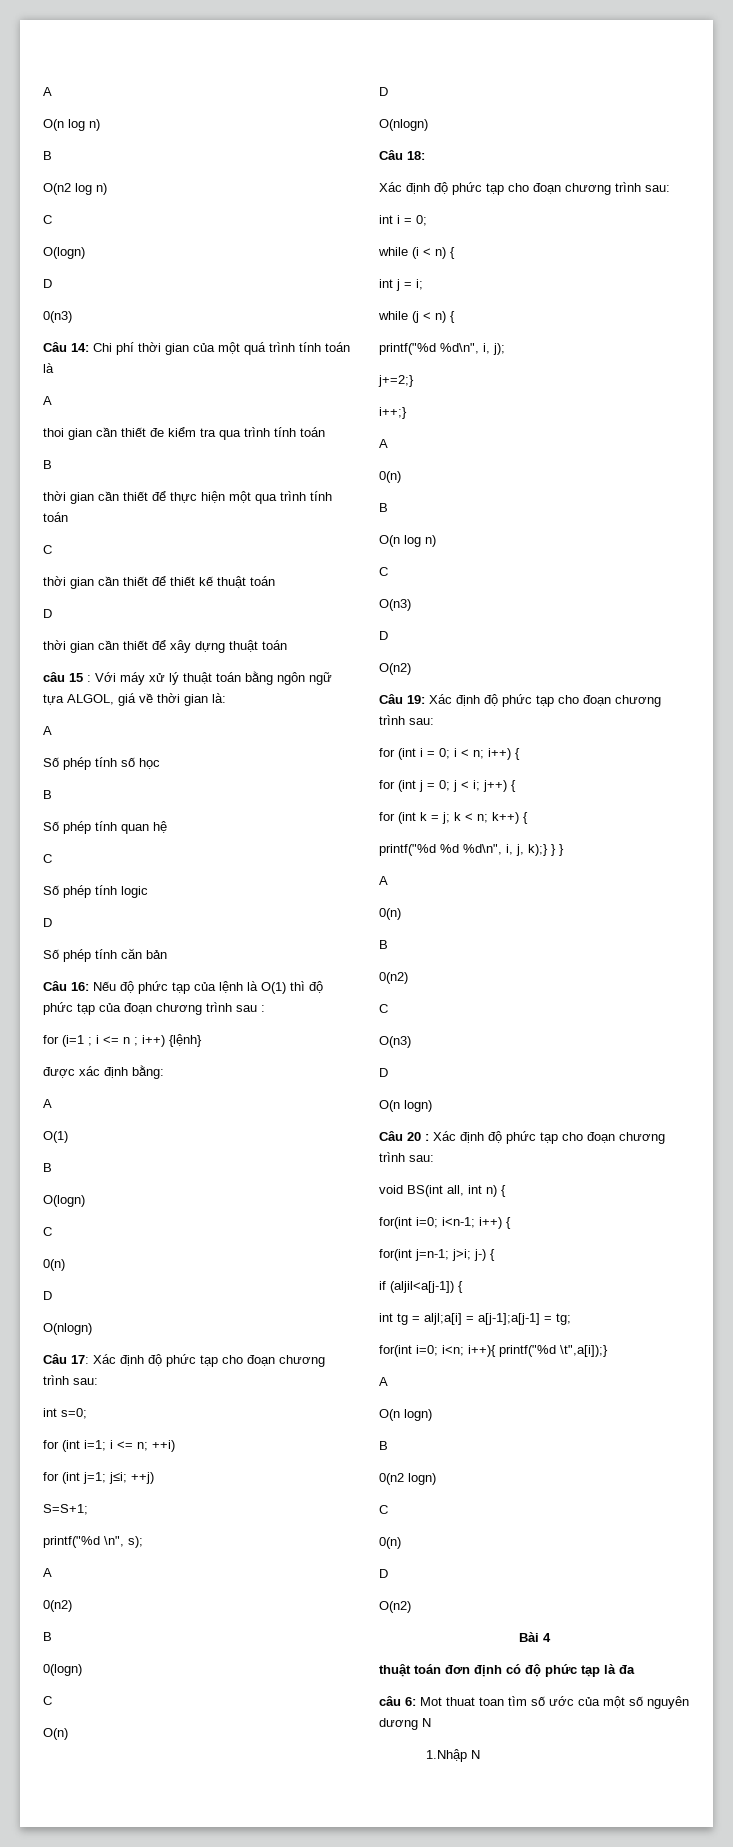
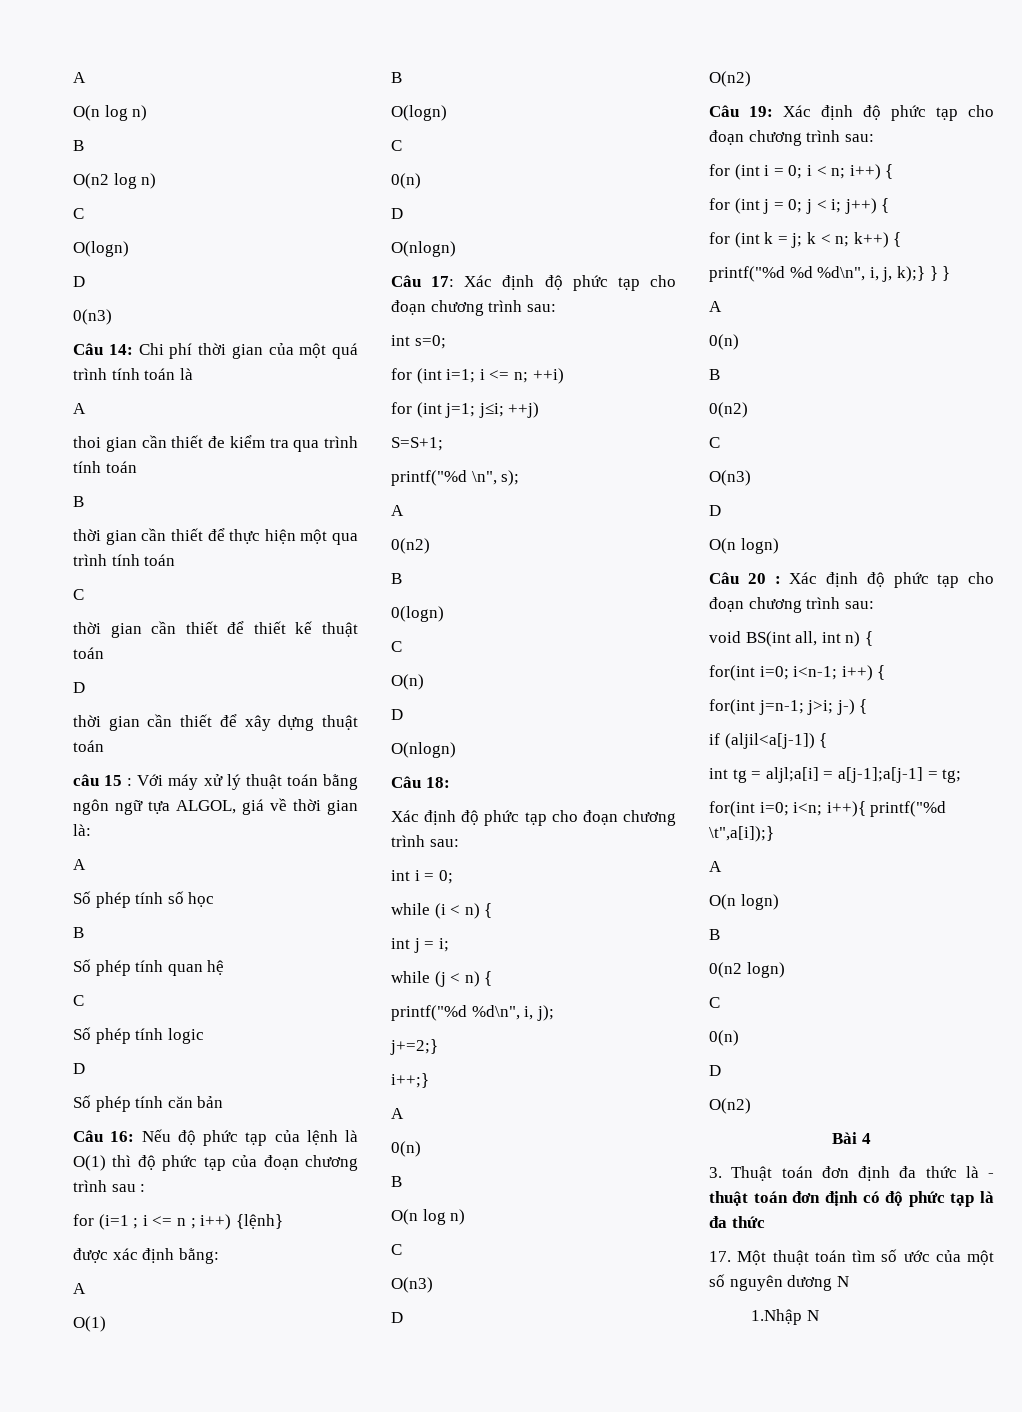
(551, 1637) none -> [709,1166,994,1181] 3. Thuật toán đơn định đa thức là -
[379,1696,504,1706] // câu 6: Mot thuat toan -> [731,1216,765,1228] [709,1250,846,1265] thức // 17. Một thuật toán

